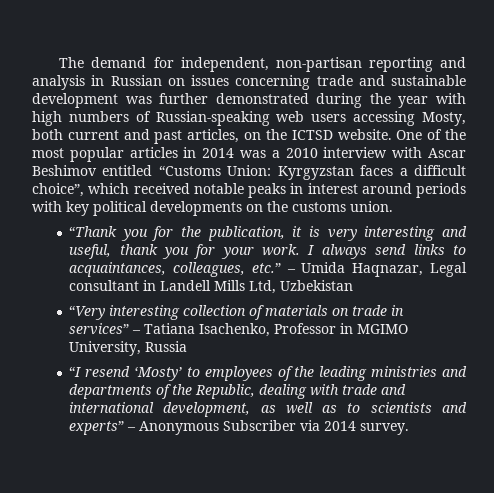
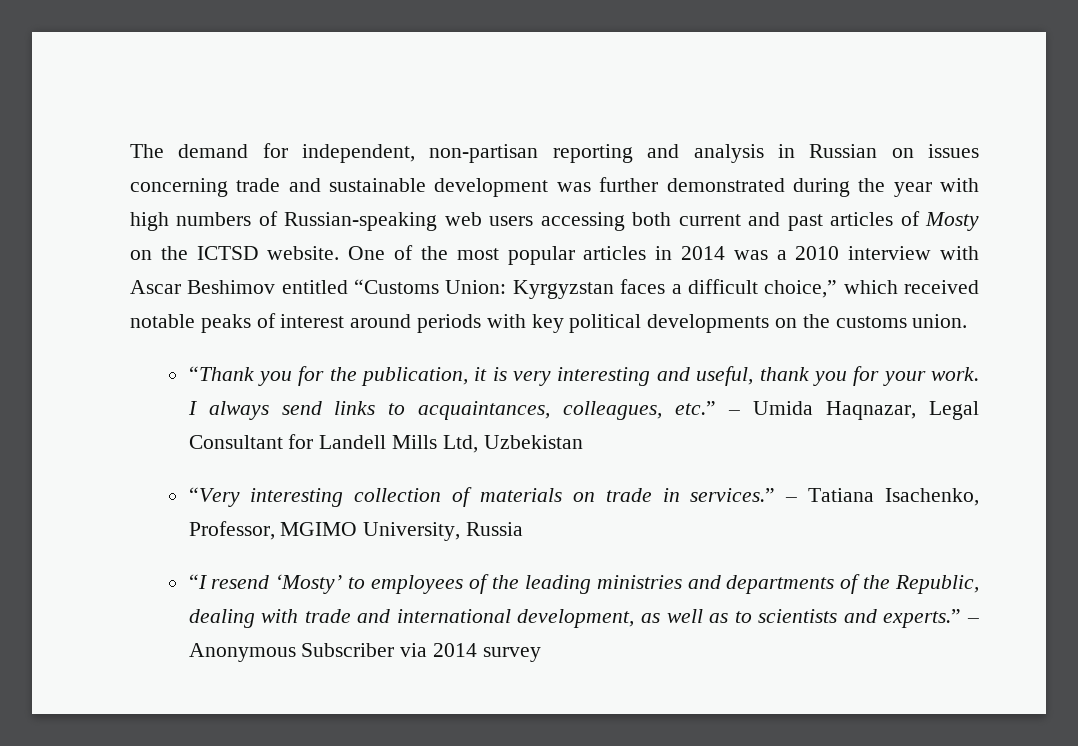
[421,112,466,126] Mosty, -> (625, 221) none
[187,129,240,143] articles, -> [830,211,979,231] articles of Mosty
[32,183,84,197] choice”, -> [764,280,838,298] choice,”
[290,183,304,194] in -> [256,313,276,328] of
[69,280,157,291] consultant in -> [188,434,314,449] Consultant for
[69,323,130,335] services” -> [690,488,776,502] services.”
[274,323,354,334] Professor in -> [188,521,275,540] Professor,
[69,421,125,435] experts” -> [883,609,962,628] experts.”
[360,423,410,435] survey. -> [482,647,541,662] survey

